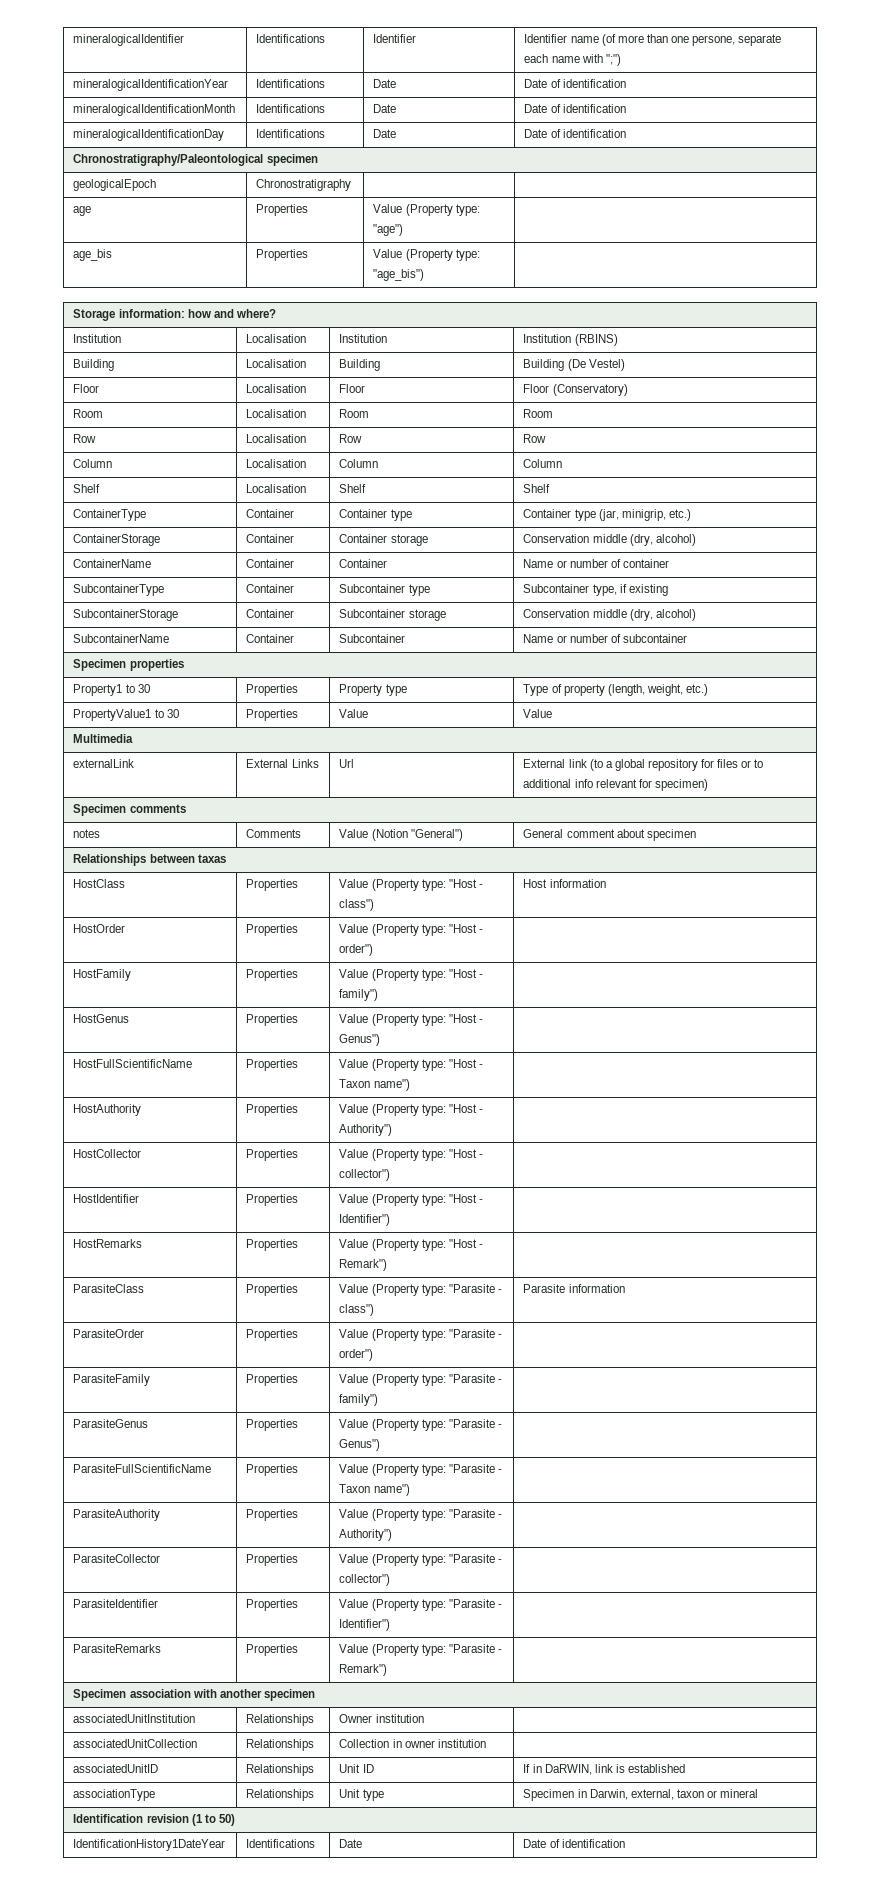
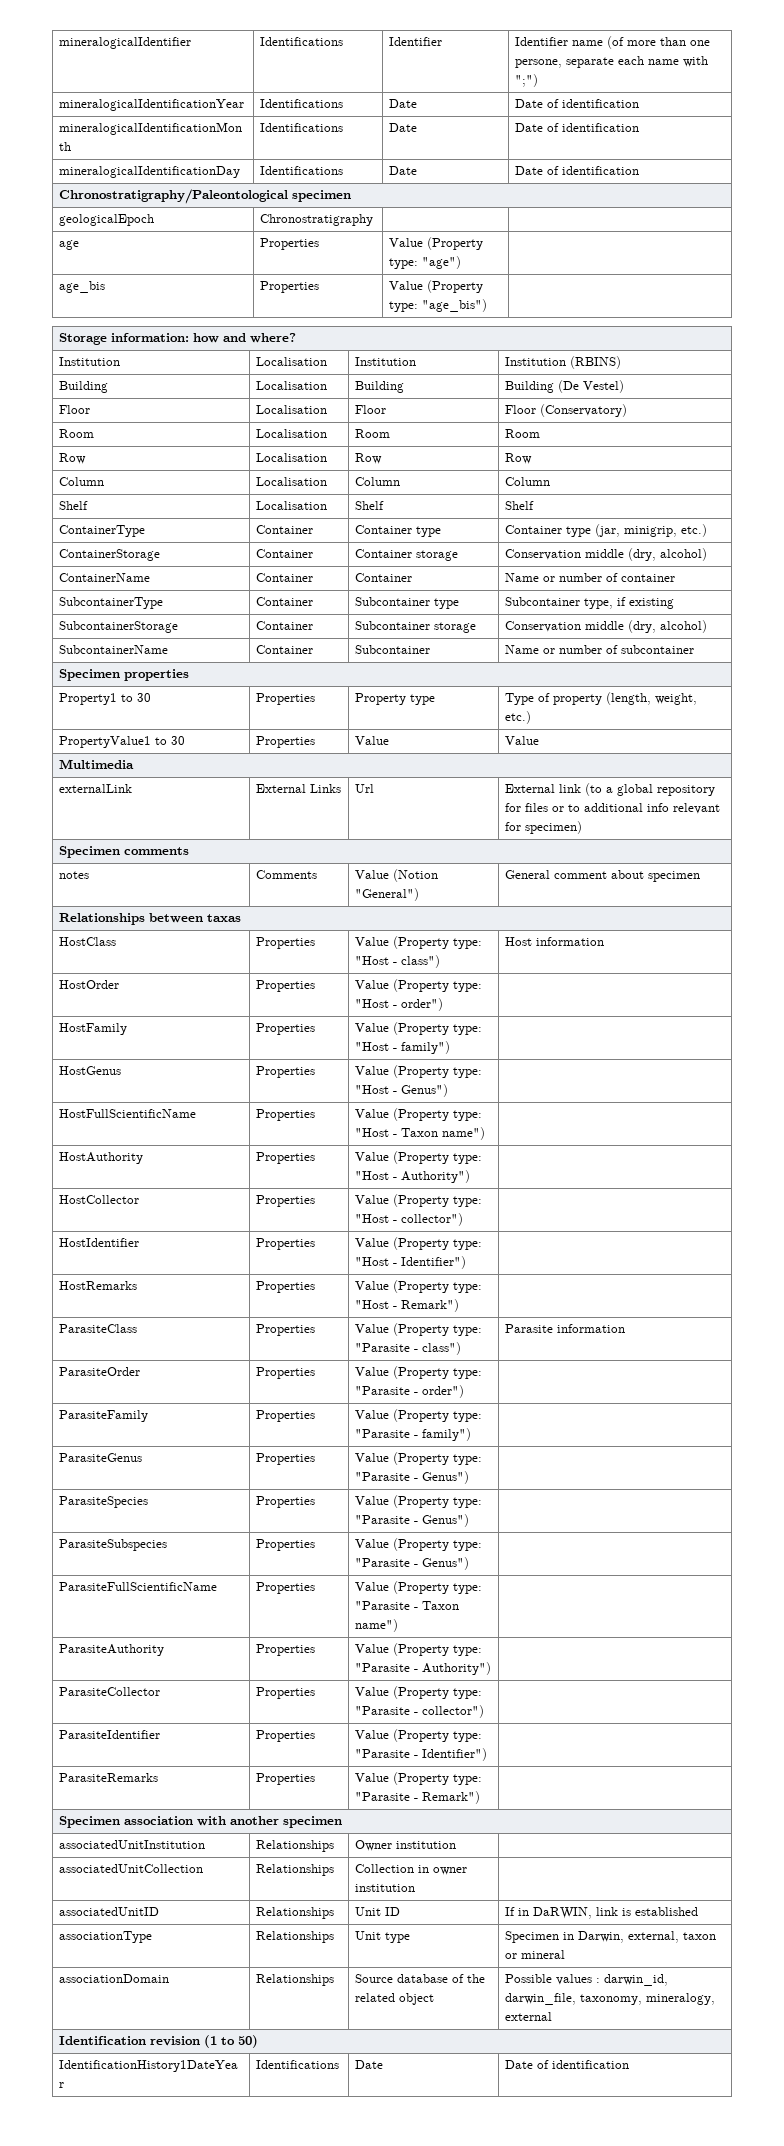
(381, 1445) none -> [59,1496,149,1508] [256,1496,316,1508] [355,1495,483,1508] [355,1514,470,1527] [59,1539,168,1551] [256,1539,316,1551] [355,1538,483,1551] [355,1557,470,1570] // ParasiteSpecies | Properties | Value (Property type: "Parasite - Genus") | // ParasiteSubspecies | Properties | Value (Property type: "Parasite - Genus") |
(759, 1793) none -> [59,1974,170,1983] [256,1974,335,1986] [355,1974,486,1983] [355,1993,435,2005] [505,1974,669,1986] [505,1993,716,2005] [505,2012,553,2021] // associationDomain | Relationships | Source database of the related object | Possible values : darwin_id, darwin_file, taxonomy, mineralogy, external

